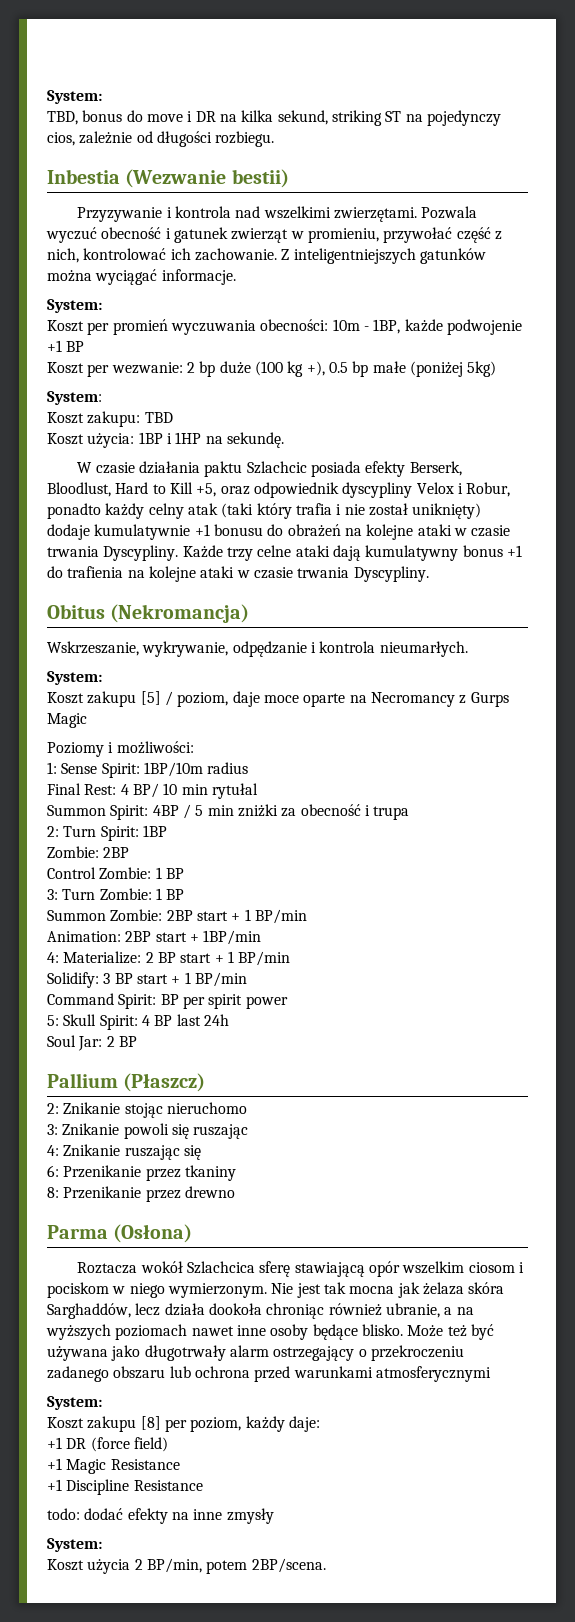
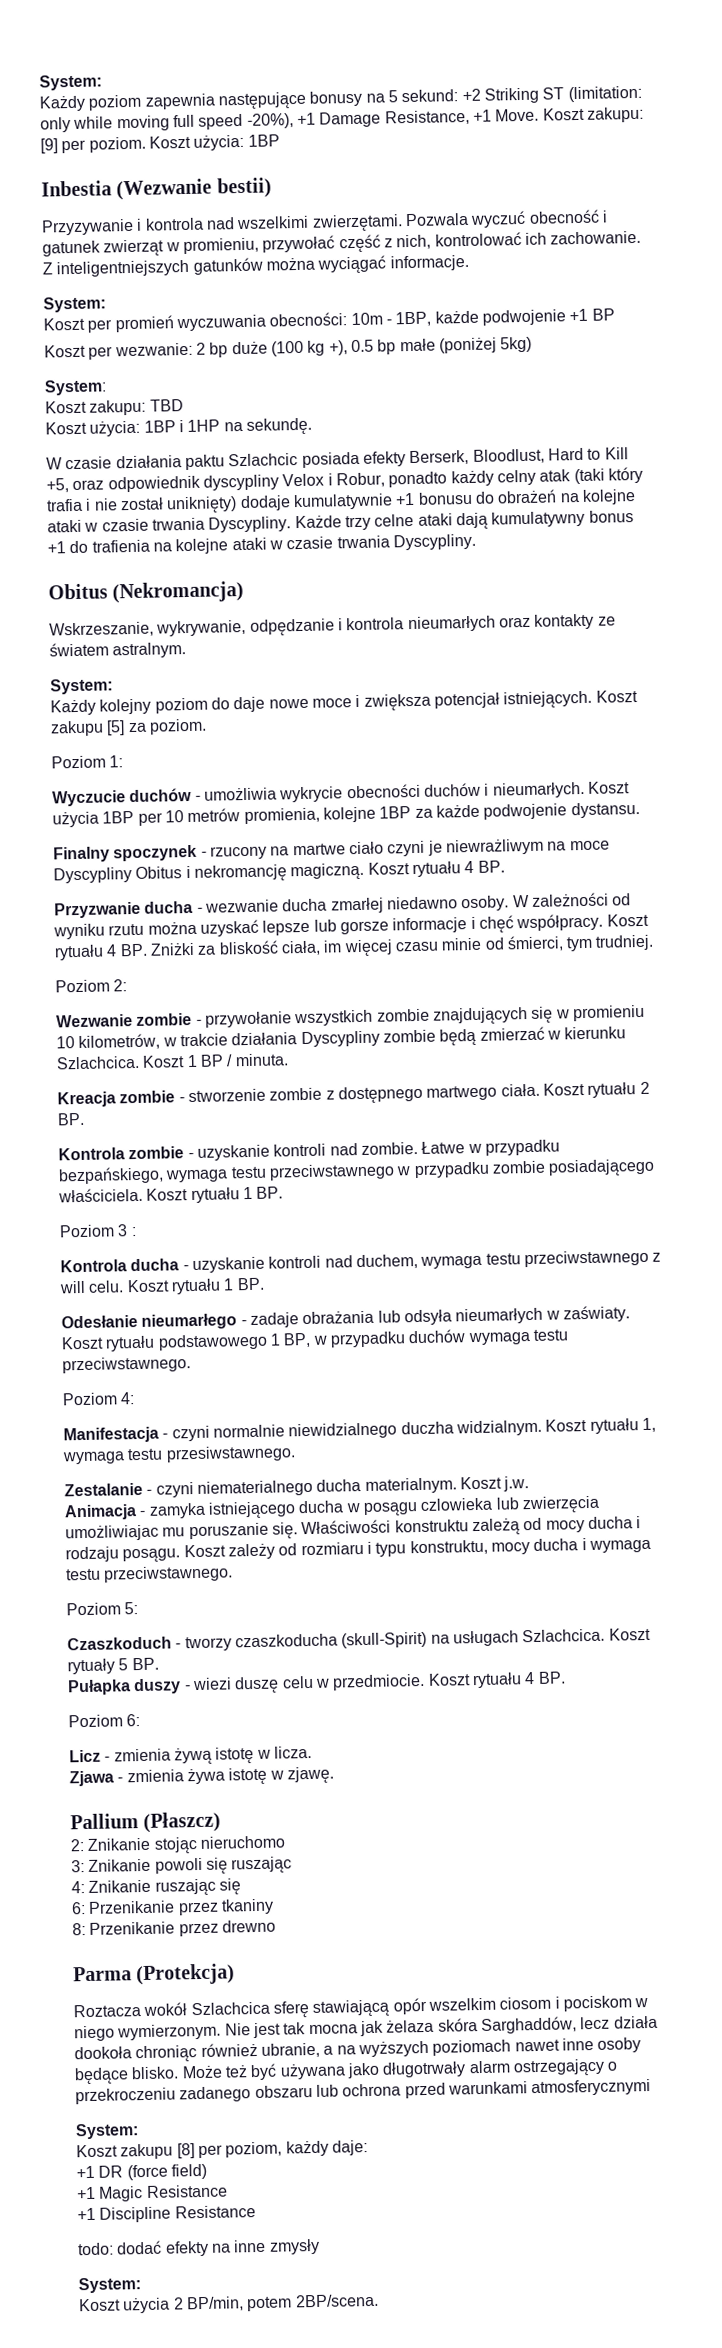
[47,90,102,104] [47,110,501,126] [47,131,275,147] System: // TBD, bonus do move i DR na kilka sekund, striking ST na pojedynczy cios, zależnie od długości rozbiegu. -> [39,74,102,91] [39,85,642,112] [40,106,644,133] [40,134,280,154] System: // Każdy poziom zapewnia następujące bonusy na 5 sekund: +2 Striking ST (limitation: only while moving full speed -20%), +1 Damage Resistance, +1 Move. Koszt zakupu: [9] per poziom. Koszt użycia: 1BP
[379,641,468,657] [47,671,102,685] [47,691,509,707] [47,713,87,728] [47,741,194,757] [47,762,249,778] [47,783,258,799] [47,804,410,820] [47,825,167,841] [47,846,130,858] [47,867,184,879] [47,888,185,900] [47,909,307,924] [47,930,262,945] [47,951,291,966] [47,972,247,988] [47,993,288,1009] [47,1014,229,1030] [47,1035,137,1051] nieumarłych. // System: // Koszt zakupu [5] / poziom, daje moce oparte na Necromancy z Gurps Magic // Poziomy i możliwości: // 1: Sense Spirit: 1BP/10m radius // Final Rest: 4 BP/ 10 min rytułal // Summon Spirit: 4BP / 5 min zniżki za obecność i trupa // 2: Turn Spirit: 1BP // Zombie: 2BP // Control Zombie: 1 BP // 3: Turn Zombie: 1 BP // Summon Zombie: 2BP start + 1 BP/min // Animation: 2BP start + 1BP/min // 4: Materialize: 2 BP start + 1 BP/min // Solidify: 3 BP start + 1 BP/min // Command Spirit: BP per spirit power // 5: Skull Spirit: 4 BP last 24h // Soul Jar: 2 BP -> [407,613,616,633] [49,642,187,659] [50,678,113,695] [50,690,638,716] [50,718,207,737] [51,755,124,769] [52,781,630,807] [52,801,640,828] [53,838,610,863] [53,860,505,884] [54,892,632,919] [53,913,649,940] [54,934,655,961] [55,979,128,993] [56,1004,645,1028] [56,1026,627,1051] [56,1053,289,1070] [57,1081,650,1108] [57,1112,85,1126] [58,1139,560,1161] [58,1158,656,1185] [58,1186,284,1204] [59,1224,137,1238] [60,1249,662,1274] [59,1277,265,1295] [61,1305,630,1330] [61,1329,568,1352] [62,1356,191,1374] [62,1392,136,1406] [63,1417,656,1444] [62,1445,296,1465] [64,1476,530,1498] [64,1495,600,1521] [65,1516,642,1542] [65,1538,651,1563] [65,1565,234,1583] [66,1602,139,1616] [67,1627,651,1652] [67,1657,159,1675] [67,1671,566,1696] [68,1714,141,1728] [69,1745,312,1765] [69,1766,334,1787] nieumarłych oraz kontakty ze światem astralnym. // System: // Każdy kolejny poziom do daje nowe moce i zwiększa potencjał istniejących. Koszt zakupu [5] za poziom. // Poziom 1: // Wyczucie duchów - umożliwia wykrycie obecności duchów i nieumarłych. Koszt użycia 1BP per 10 metrów promienia, kolejne 1BP za każde podwojenie dystansu. // Finalny spoczynek - rzucony na martwe ciało czyni je niewrażliwym na moce Dyscypliny Obitus i nekromancję magiczną. Koszt rytuału 4 BP. // Przyzwanie ducha - wezwanie ducha zmarłej niedawno osoby. W zależności od wyniku rzutu można uzyskać lepsze lub gorsze informacje i chęć współpracy. Koszt rytuału 4 BP. Zniżki za bliskość ciała, im więcej czasu minie od śmierci, tym trudniej. // Poziom 2: // Wezwanie zombie - przywołanie wszystkich zombie znajdujących się w promieniu 10 kilometrów, w trakcie działania Dyscypliny zombie będą zmierzać w kierunku Szlachcica. Koszt 1 BP / minuta. // Kreacja zombie - stworzenie zombie z dostępnego martwego ciała. Koszt rytuału 2 BP. // Kontrola zombie - uzyskanie kontroli nad zombie. Łatwe w przypadku bezpańskiego, wymaga testu przeciwstawnego w przypadku zombie posiadającego właściciela. Koszt rytuału 1 BP. // Poziom 3 : // Kontrola ducha - uzyskanie kontroli nad duchem, wymaga testu przeciwstawnego z will celu. Koszt rytuału 1 BP. // Odesłanie nieumarłego - zadaje obrażania lub odsyła nieumarłych w zaświaty. Koszt rytuału podstawowego 1 BP, w przypadku duchów wymaga testu przeciwstawnego. // Poziom 4: // Manifestacja - czyni normalnie niewidzialnego duczha widzialnym. Koszt rytuału 1, wymaga testu przesiwstawnego. // Zestalanie - czyni niematerialnego ducha materialnym. Koszt j.w. // Animacja - zamyka istniejącego ducha w posągu czlowieka lub zwierzęcia umożliwiajac mu poruszanie się. Właściwości konstruktu zależą od mocy ducha i rodzaju posągu. Koszt zależy od rozmiaru i typu konstruktu, mocy ducha i wymaga testu przeciwstawnego. // Poziom 5: // Czaszkoduch - tworzy czaszkoducha (skull-Spirit) na usługach Szlachcica. Koszt rytuały 5 BP. // Pułapka duszy - wiezi duszę celu w przedmiocie. Koszt rytuału 4 BP. // Poziom 6: // Licz - zmienia żywą istotę w licza. // Zjawa - zmienia żywa istotę w zjawę.
[113,1224,193,1243] (Osłona) -> [136,1963,236,1986] (Protekcja)

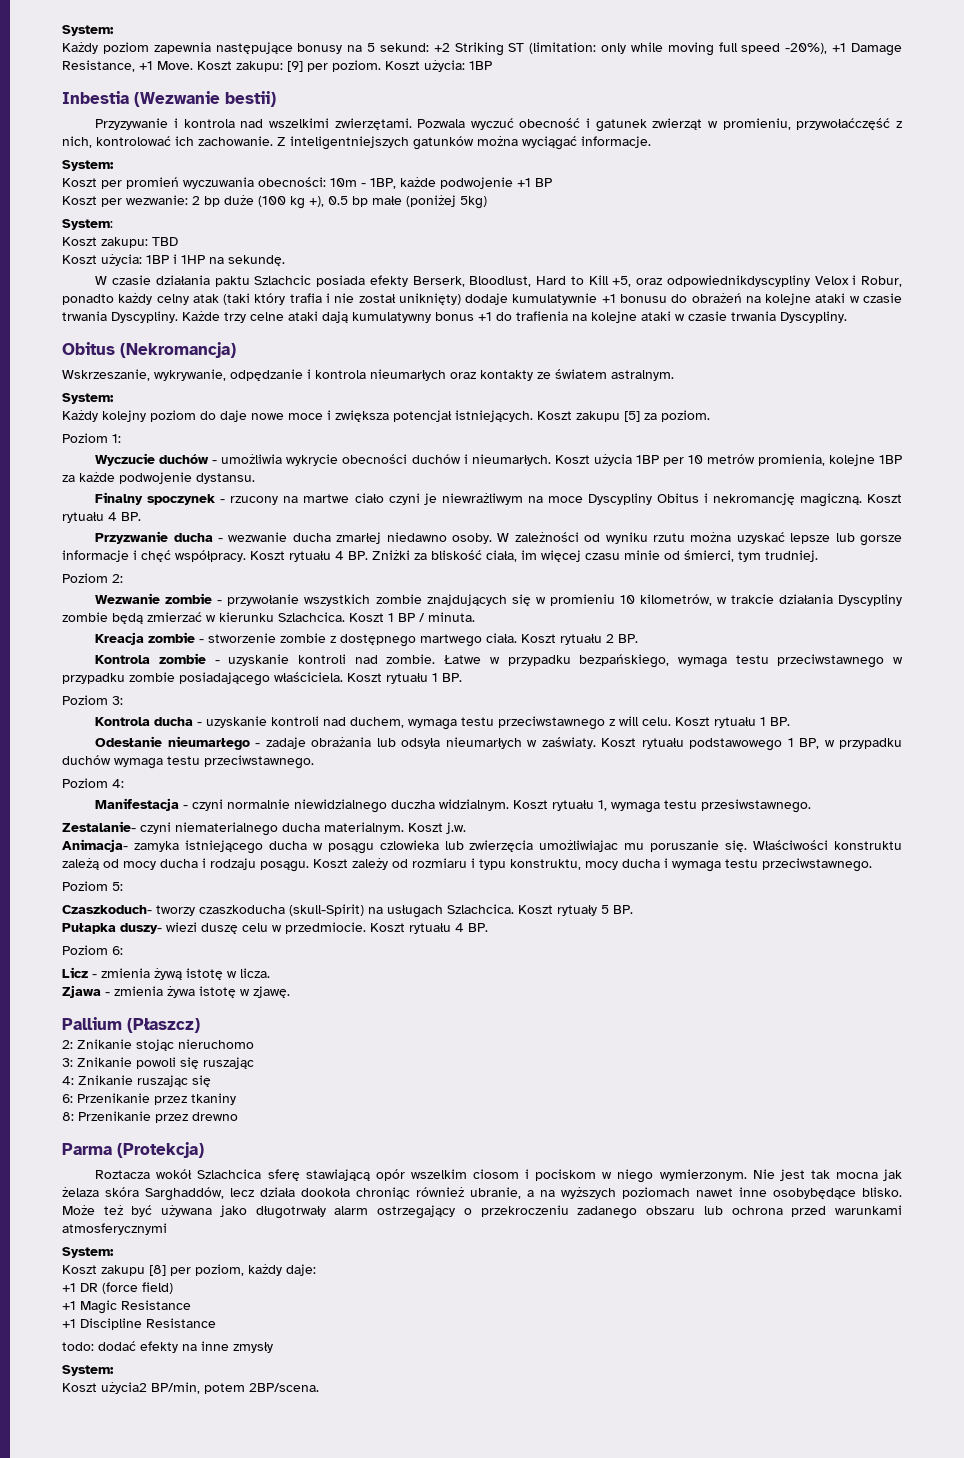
[262,234,381,253] przywołać część -> [796,118,891,130] przywołaćczęść
[107,474,279,493] odpowiednik dyscypliny -> [666,275,810,287] odpowiednikdyscypliny
[117,1224,137,1237] 3 : -> [112,696,123,705] 3:
[64,1482,153,1497] Zestalanie - -> [62,821,136,832] Zestalanie-
[64,1504,147,1521] Animacja - -> [62,839,128,852] Animacja-
[67,1636,182,1651] Czaszkoduch - -> [62,905,152,914] Czaszkoduch-
[133,1678,191,1695] duszy - -> [120,923,162,934] duszy-
[597,2037,642,2053] [74,2067,129,2085] osoby będące -> [773,1188,856,1199] osobybędące
[122,2297,184,2314] użycia 2 -> [101,1382,147,1394] użycia2

